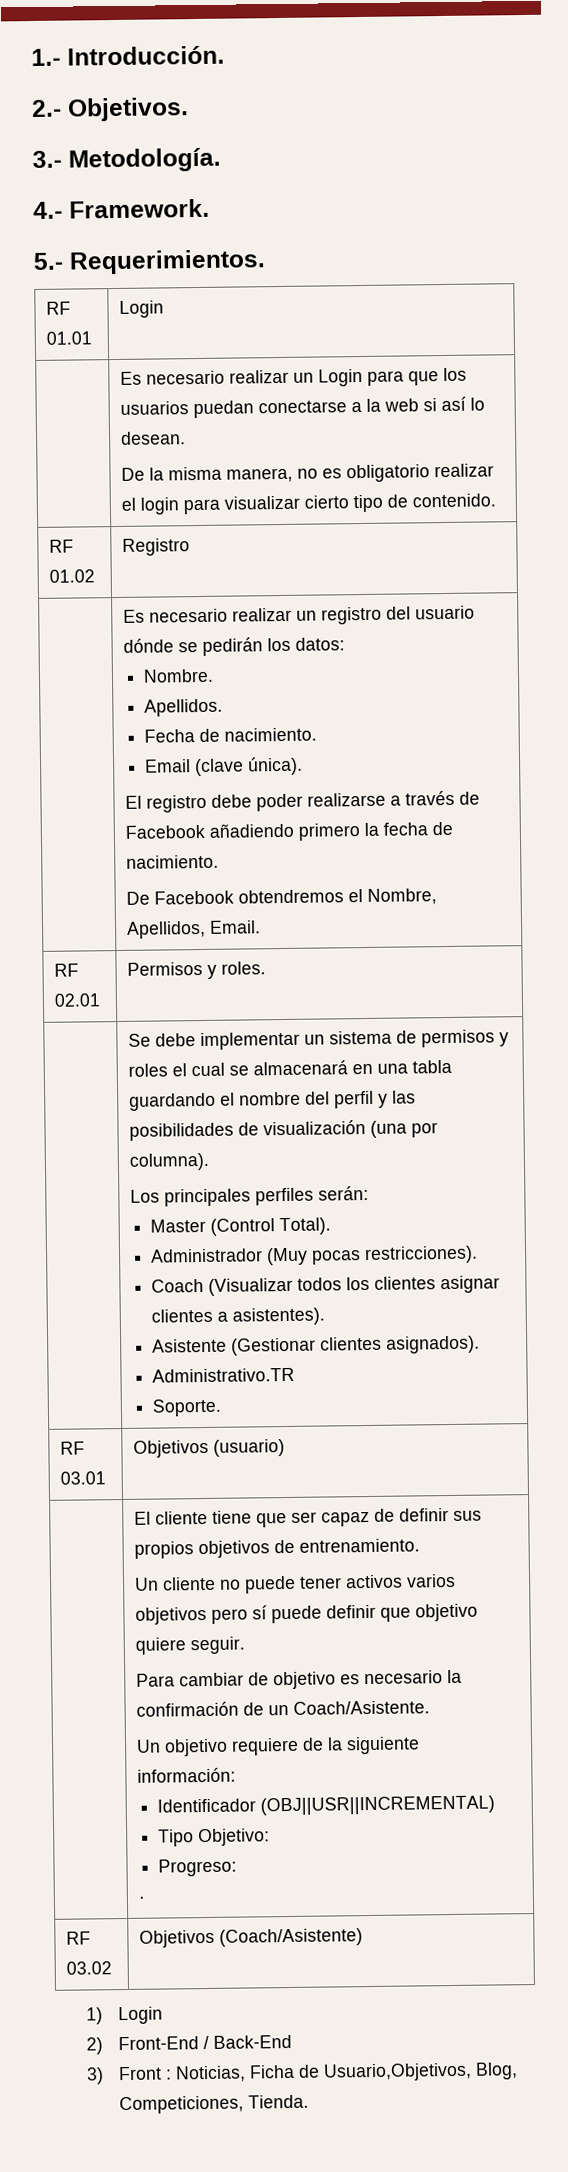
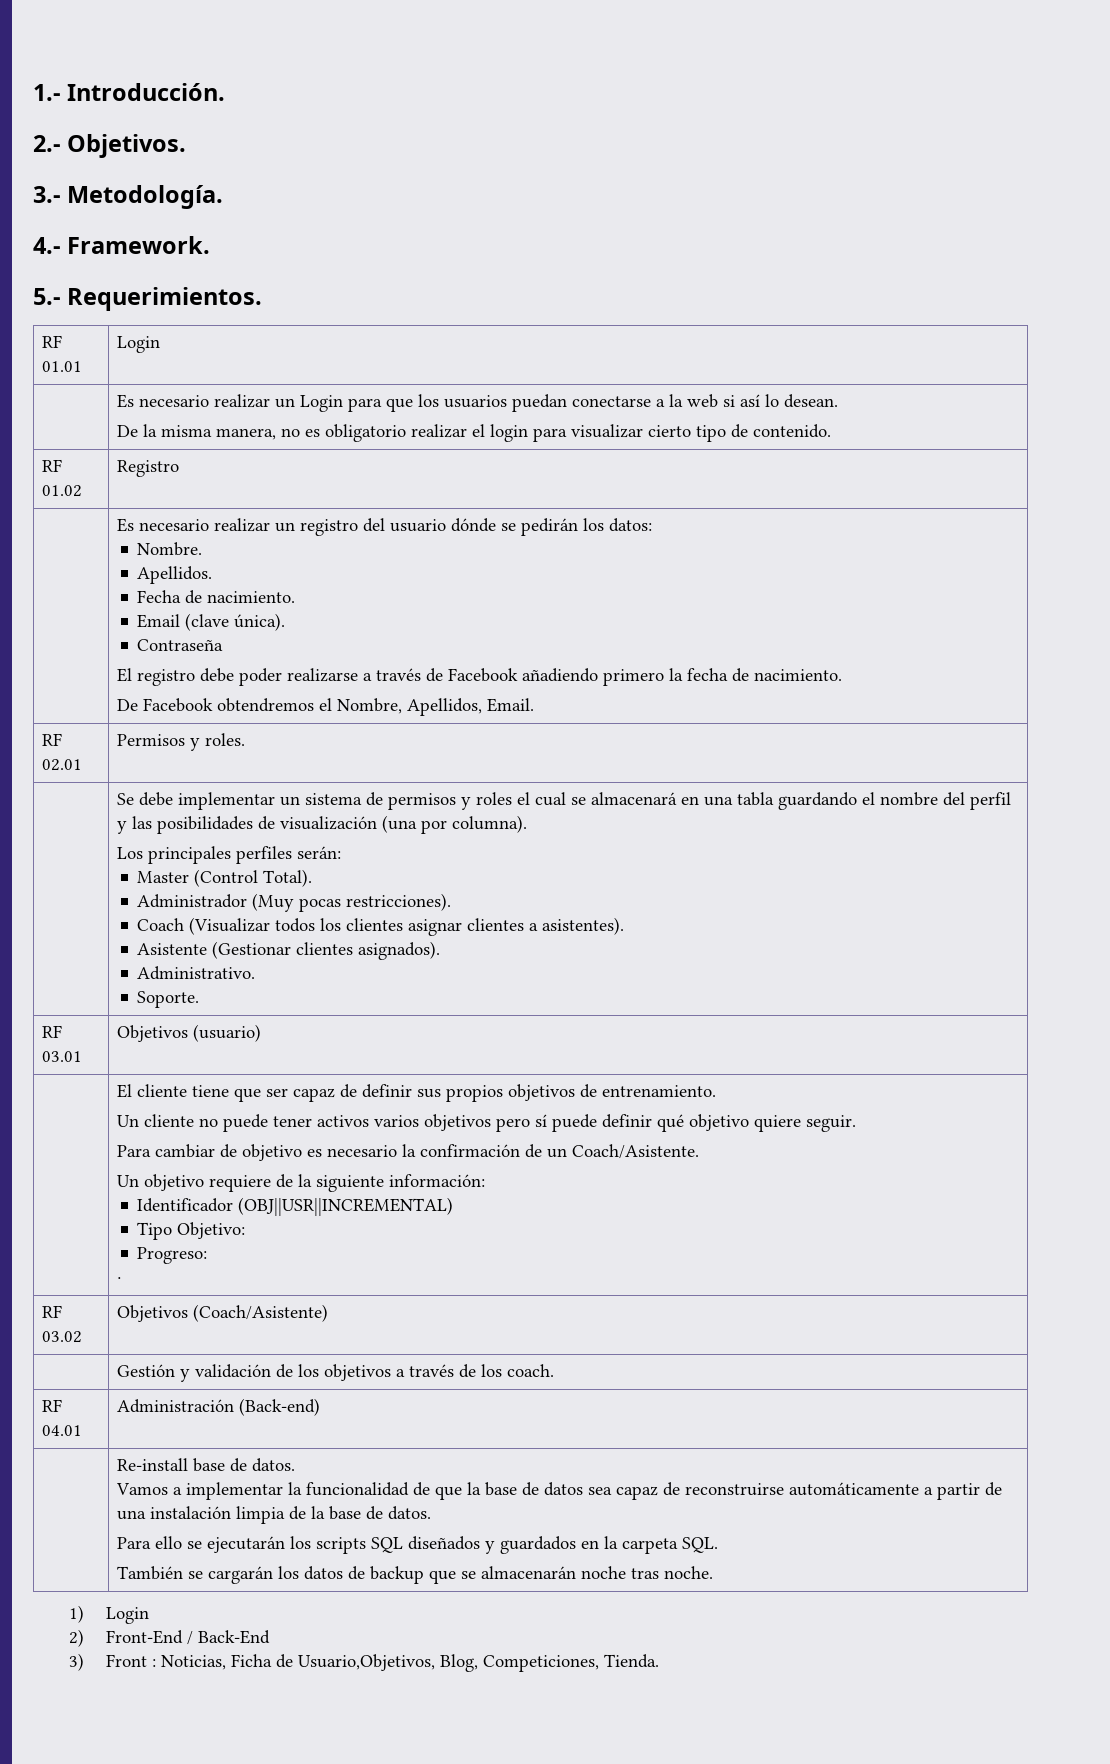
(303, 766) none -> [137,639,224,651] // Contraseña
[151,1367,295,1383] Administrativo.TR -> [137,966,256,980] Administrativo.
[380,1607,412,1622] que -> [656,1114,684,1132] qué
(364, 1937) none -> [116,1364,554,1382] [41,1399,62,1412] [41,1425,82,1436] [116,1398,320,1416] [116,1458,295,1472] [115,1482,1002,1500] [116,1506,431,1524] [116,1536,718,1554] [116,1566,713,1584] // | Gestión y validación de los objetivos a través de los coach. // RF 04.01 | Administración (Back-end) // | Re-install base de datos. // Vamos a implementar la funcionalidad de que la base de datos sea capaz de reconstruirse automáticamente a partir de una instalación limpia de la base de datos. // Para ello se ejecutarán los scripts SQL diseñados y guardados en la carpeta SQL. // También se cargarán los datos de backup que se almacenarán noche tras noche.

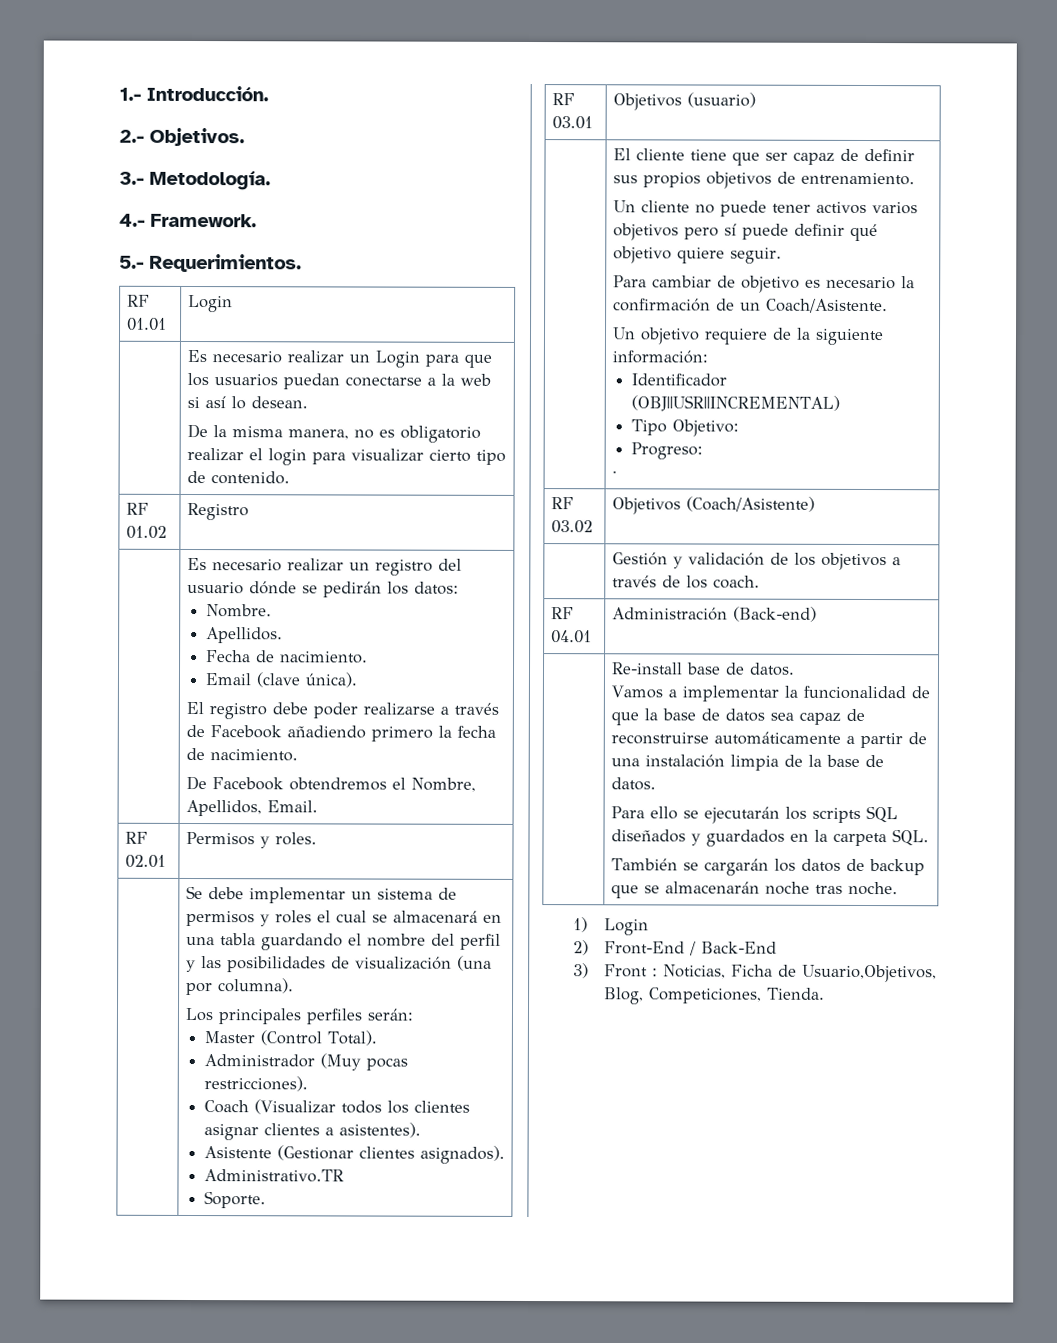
[137,639,224,651] // Contraseña -> (357, 680) none
[137,966,256,980] Administrativo. -> [203,1169,344,1183] Administrativo.TR

